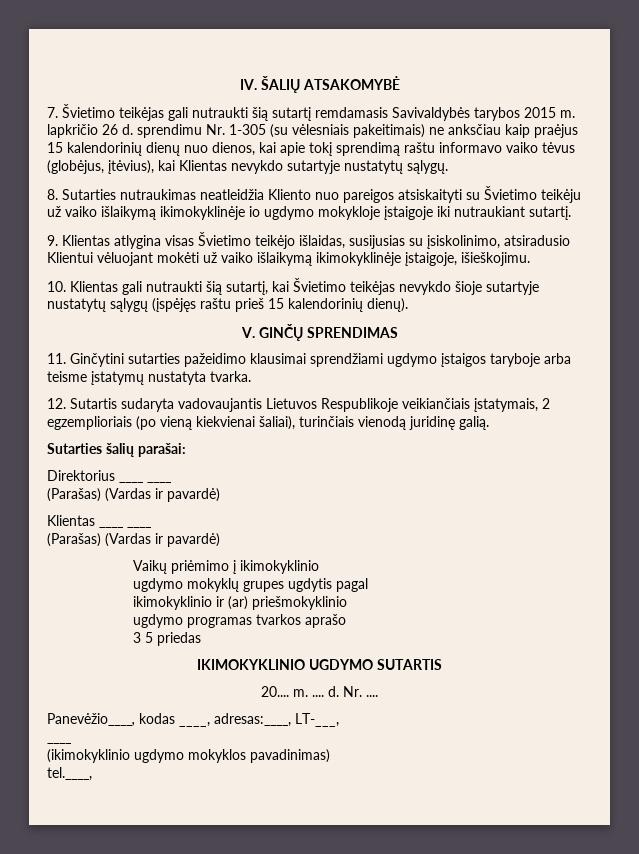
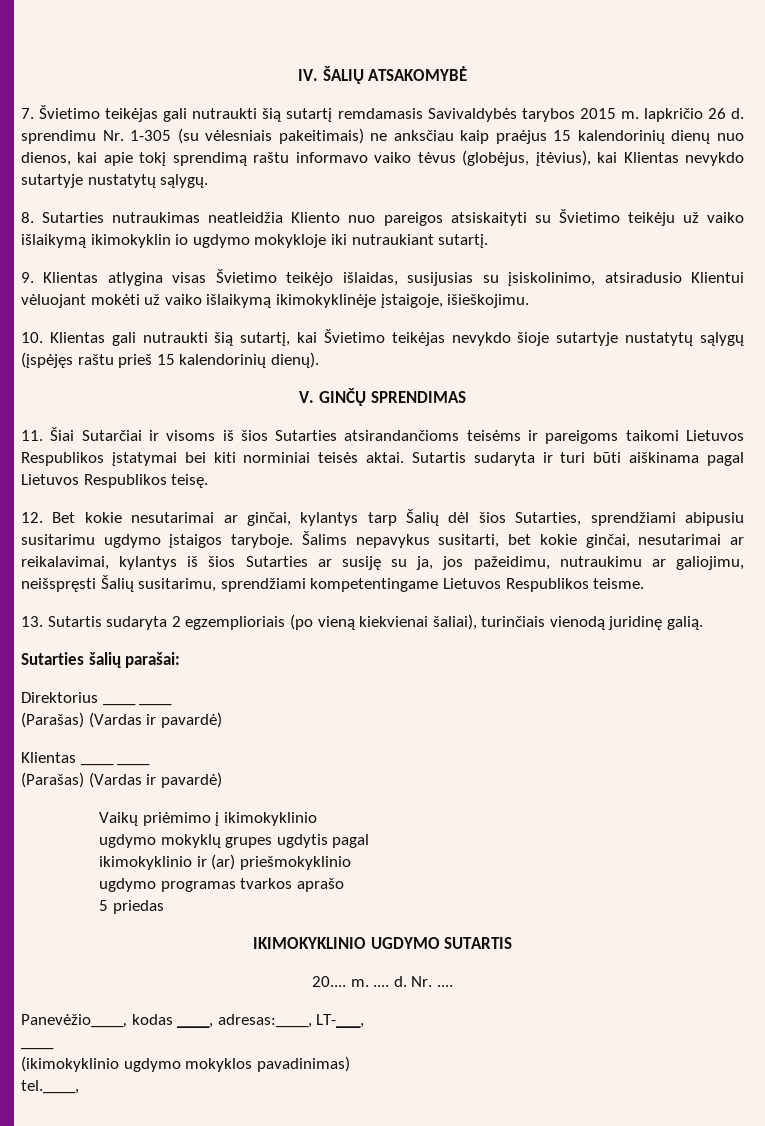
[160,206,245,220] ikimokyklinėje -> [90,234,171,248] ikimokyklin
[384,206,433,220] įstaigoje -> (327, 241) none
[70,353,571,367] [47,371,251,385] [47,398,538,412] Ginčytini sutarties pažeidimo klausimai sprendžiami ugdymo įstaigos taryboje arba teisme įstatymų nustatyta tvarka. // 12. Sutartis sudaryta vadovaujantis Lietuvos Respublikoje veikiančiais įstatymais, -> [50,427,744,444] [21,452,744,466] [21,474,209,488] [21,509,744,526] [21,531,745,548] [21,556,744,570] [21,575,645,592] [21,616,168,630] Šiai Sutarčiai ir visoms iš šios Sutarties atsirandančioms teisėms ir pareigoms taikomi Lietuvos Respublikos įstatymai bei kiti norminiai teisės aktai. Sutartis sudaryta ir turi būti aiškinama pagal Lietuvos Respublikos teisę. // 12. Bet kokie nesutarimai ar ginčai, kylantys tarp Šalių dėl šios Sutarties, sprendžiami abipusiu susitarimu ugdymo įstaigos taryboje. Šalims nepavykus susitarti, bet kokie ginčai, nesutarimai ar reikalavimai, kylantys iš šios Sutarties ar susiję su ja, jos pažeidimu, nutraukimu ar galiojimu, neišspręsti Šalių susitarimu, sprendžiami kompetentingame Lietuvos Respublikos teisme. // 13. Sutartis sudaryta
[133,632,142,643] 3 -> (344, 885) none

